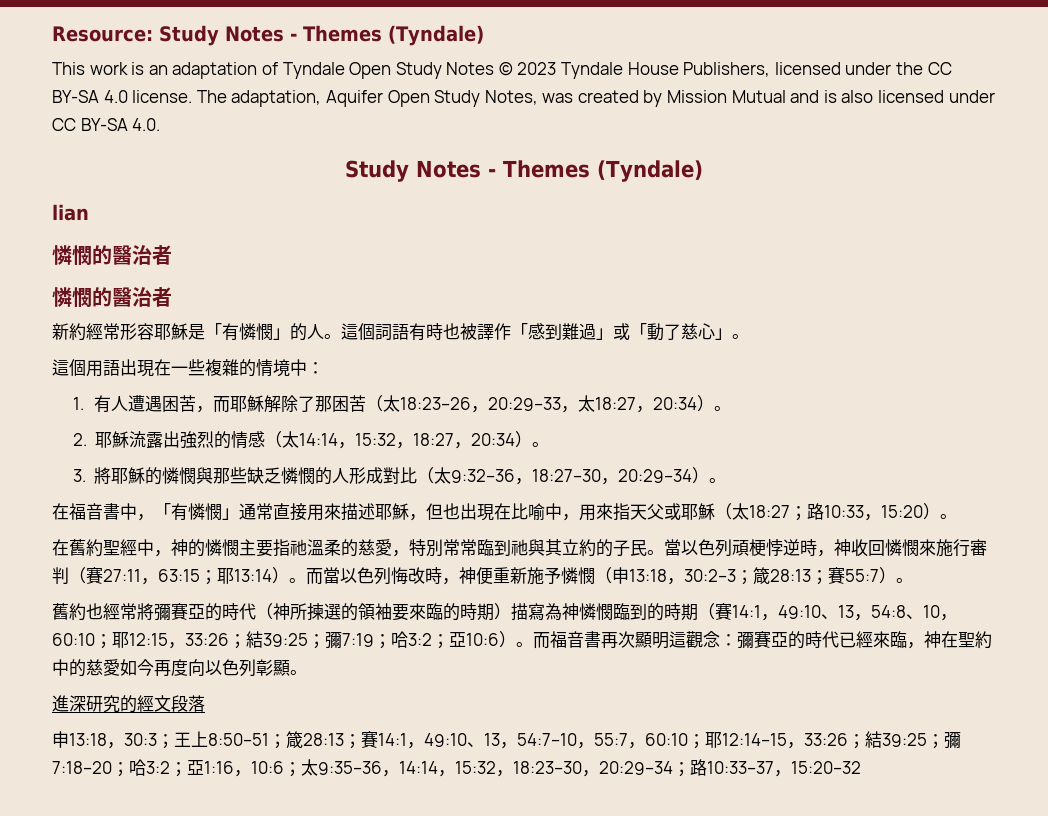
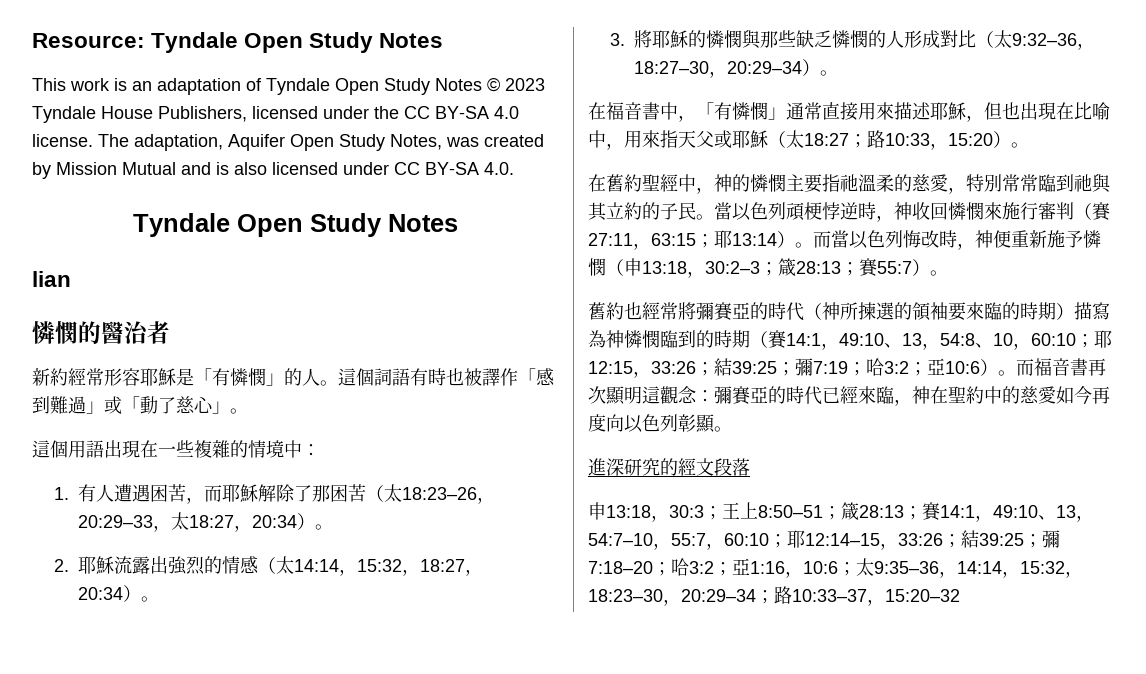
[159,25,484,46] Study Notes - Themes (Tyndale) -> [151,32,444,53] Tyndale Open Study Notes
[345,160,704,182] Study Notes - Themes (Tyndale) -> [132,213,458,237] Tyndale Open Study Notes
[52,287,172,307] // 憐憫的醫治者 -> (170, 332) none

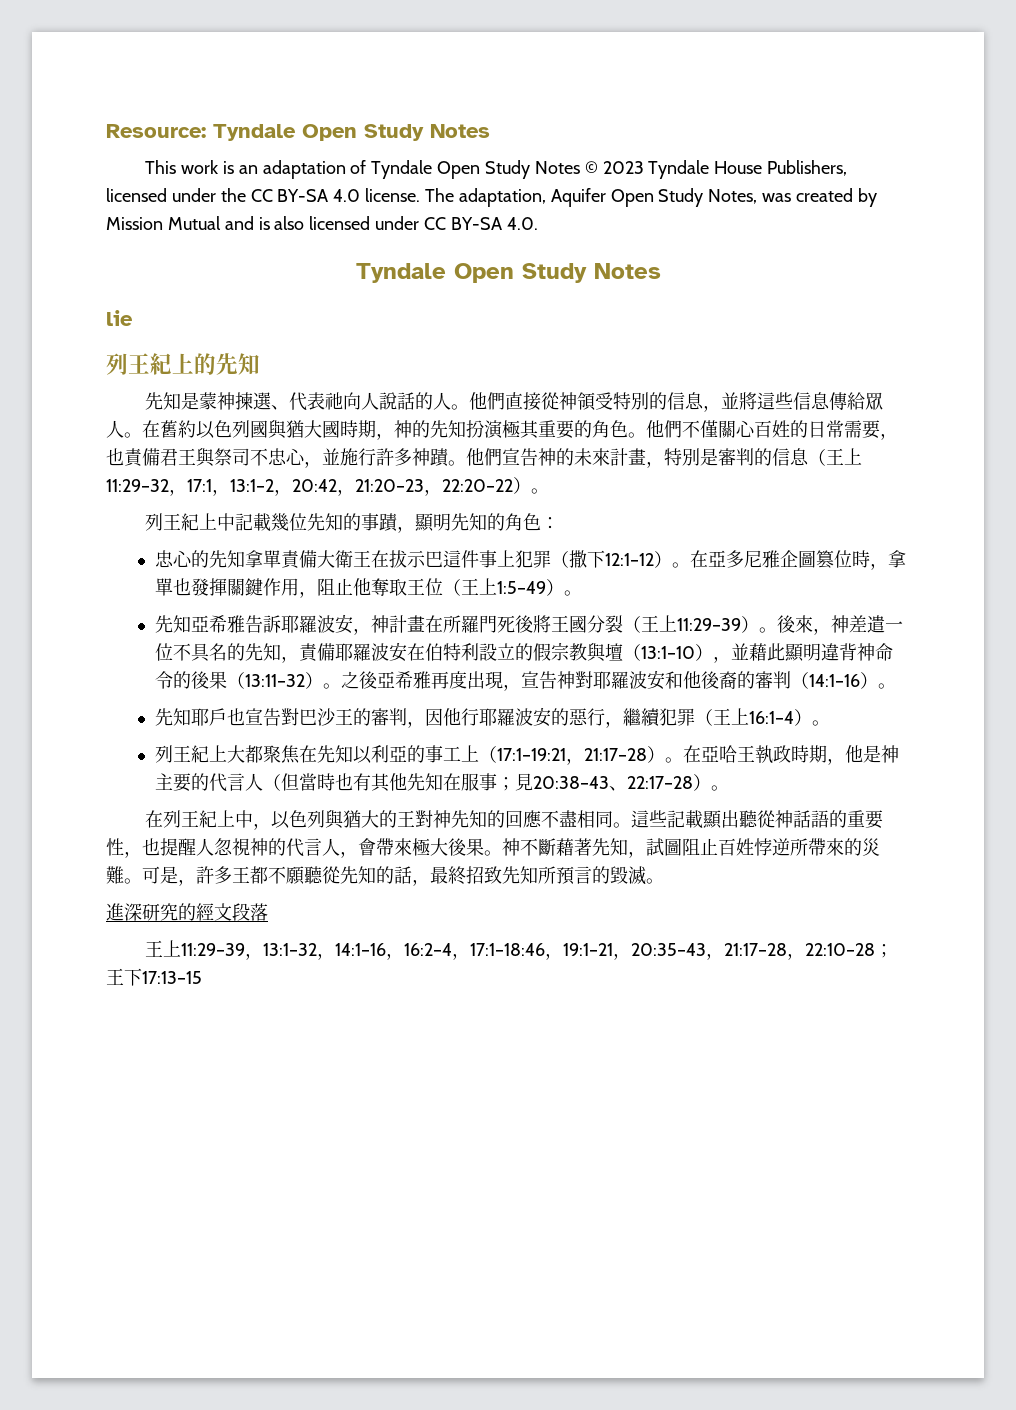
[32,271,71,287] [32,321,170,344] [32,368,555,386] [32,396,248,414] [32,440,320,458] [53,484,495,504] [77,512,333,532] [53,556,483,576] [77,585,159,602] [609,29,1095,50] [633,59,838,78] [588,102,1110,122] [588,130,1029,150] [588,173,1111,194] [588,202,1111,222] [588,230,1101,250] [588,258,948,278] [588,302,1110,321] [588,330,1112,350] [588,358,1106,378] [588,386,1110,406] [588,414,715,433] lian // 憐憫的醫治者 // 新約經常形容耶穌是「有憐憫」的人。這個詞語有時也被譯作「感到難過」或「動了慈心」。 // 這個用語出現在一些複雜的情境中： // 1.有人遭遇困苦，而耶穌解除了那困苦（太18:23–26，20:29–33，太18:27，20:34）。 // 2.耶穌流露出強烈的情感（太14:14，15:32，18:27，20:34）。 // 3.將耶穌的憐憫與那些缺乏憐憫的人形成對比（太9:32–36，18:27–30，20:29–34）。 // 在福音書中，「有憐憫」通常直接用來描述耶穌，但也出現在比喻中，用來指天父或耶穌（太18:27；路10:33，15:20）。 // 在舊約聖經中，神的憐憫主要指祂溫柔的慈愛，特別常常臨到祂與其立約的子民。當以色列頑梗悖逆時，神收回憐憫來施行審判（賽27:11，63:15；耶13:14）。而當以色列悔改時，神便重新施予憐憫（申13:18，30:2–3；箴28:13；賽55:7）。 // 舊約也經常將彌賽亞的時代（神所揀選的領袖要來臨的時期）描寫為神憐憫臨到的時期（賽14:1，49:10、13，54:8、10，60:10；耶12:15，33:26；結39:25；彌7:19；哈3:2；亞10:6）。而福音書再次顯明這觀念：彌賽亞的時代已經來臨，神在聖約中的慈愛如今再度向以色列彰顯 -> [106,310,133,326] [106,353,260,375] [145,392,884,412] [106,419,898,440] [106,447,862,468] [106,477,549,496] [145,513,560,533] [154,550,906,570] [154,578,582,598] [154,614,903,635] [154,642,893,663] [154,670,896,691] [154,707,830,728] [154,745,899,765] [154,773,729,792] [145,809,884,830] [106,838,880,858] [106,866,646,886] lie // 列王紀上的先知 // 先知是蒙神揀選、代表祂向人說話的人。他們直接從神領受特別的信息，並將這些信息傳給眾人。在舊約以色列國與猶大國時期，神的先知扮演極其重要的角色。他們不僅關心百姓的日常需要，也責備君王與祭司不忠心，並施行許多神蹟。他們宣告神的未來計畫，特別是審判的信息（王上11:29–32，17:1，13:1–2，20:42，21:20–23，22:20–22）。 // 列王紀上中記載幾位先知的事蹟，顯明先知的角色： // 忠心的先知拿單責備大衛王在拔示巴這件事上犯罪（撒下12:1–12）。在亞多尼雅企圖篡位時，拿單也發揮關鍵作用，阻止他奪取王位（王上1:5–49）。 // 先知亞希雅告訴耶羅波安，神計畫在所羅門死後將王國分裂（王上11:29–39）。後來，神差遣一位不具名的先知，責備耶羅波安在伯特利設立的假宗教與壇（13:1–10），並藉此顯明違背神命令的後果（13:11–32）。之後亞希雅再度出現，宣告神對耶羅波安和他後裔的審判（14:1–16）。 // 先知耶戶也宣告對巴沙王的審判，因他行耶羅波安的惡行，繼續犯罪（王上16:1–4）。 // 列王紀上大都聚焦在先知以利亞的事工上（17:1–19:21，21:17–28）。在亞哈王執政時期，他是神主要的代言人（但當時也有其他先知在服事；見20:38–43、22:17–28）。 // 在列王紀上中，以色列與猶大的王對神先知的回應不盡相同。這些記載顯出聽從神話語的重要性，也提醒人忽視神的代言人，會帶來極大後果。神不斷藉著先知，試圖阻止百姓悖逆所帶來的災難。可是，許多王都不願聽從先知的話，最終招致先知所預言的毀滅
[588,502,1094,522] [588,530,1060,550] [588,558,1083,578] [588,586,960,606] 申13:18，30:3；王上8:50–51；箴28:13；賽14:1，49:10、13，54:7–10，55:7，60:10；耶12:14–15，33:26；結39:25；彌7:18–20；哈3:2；亞1:16，10:6；太9:35–36，14:14，15:32，18:23–30，20:29–34；路10:33–37，15:20–32 -> [145,940,894,960] [106,968,202,986] 王上11:29–39，13:1–32，14:1–16，16:2–4，17:1–18:46，19:1–21，20:35–43，21:17–28，22:10–28；王下17:13–15

